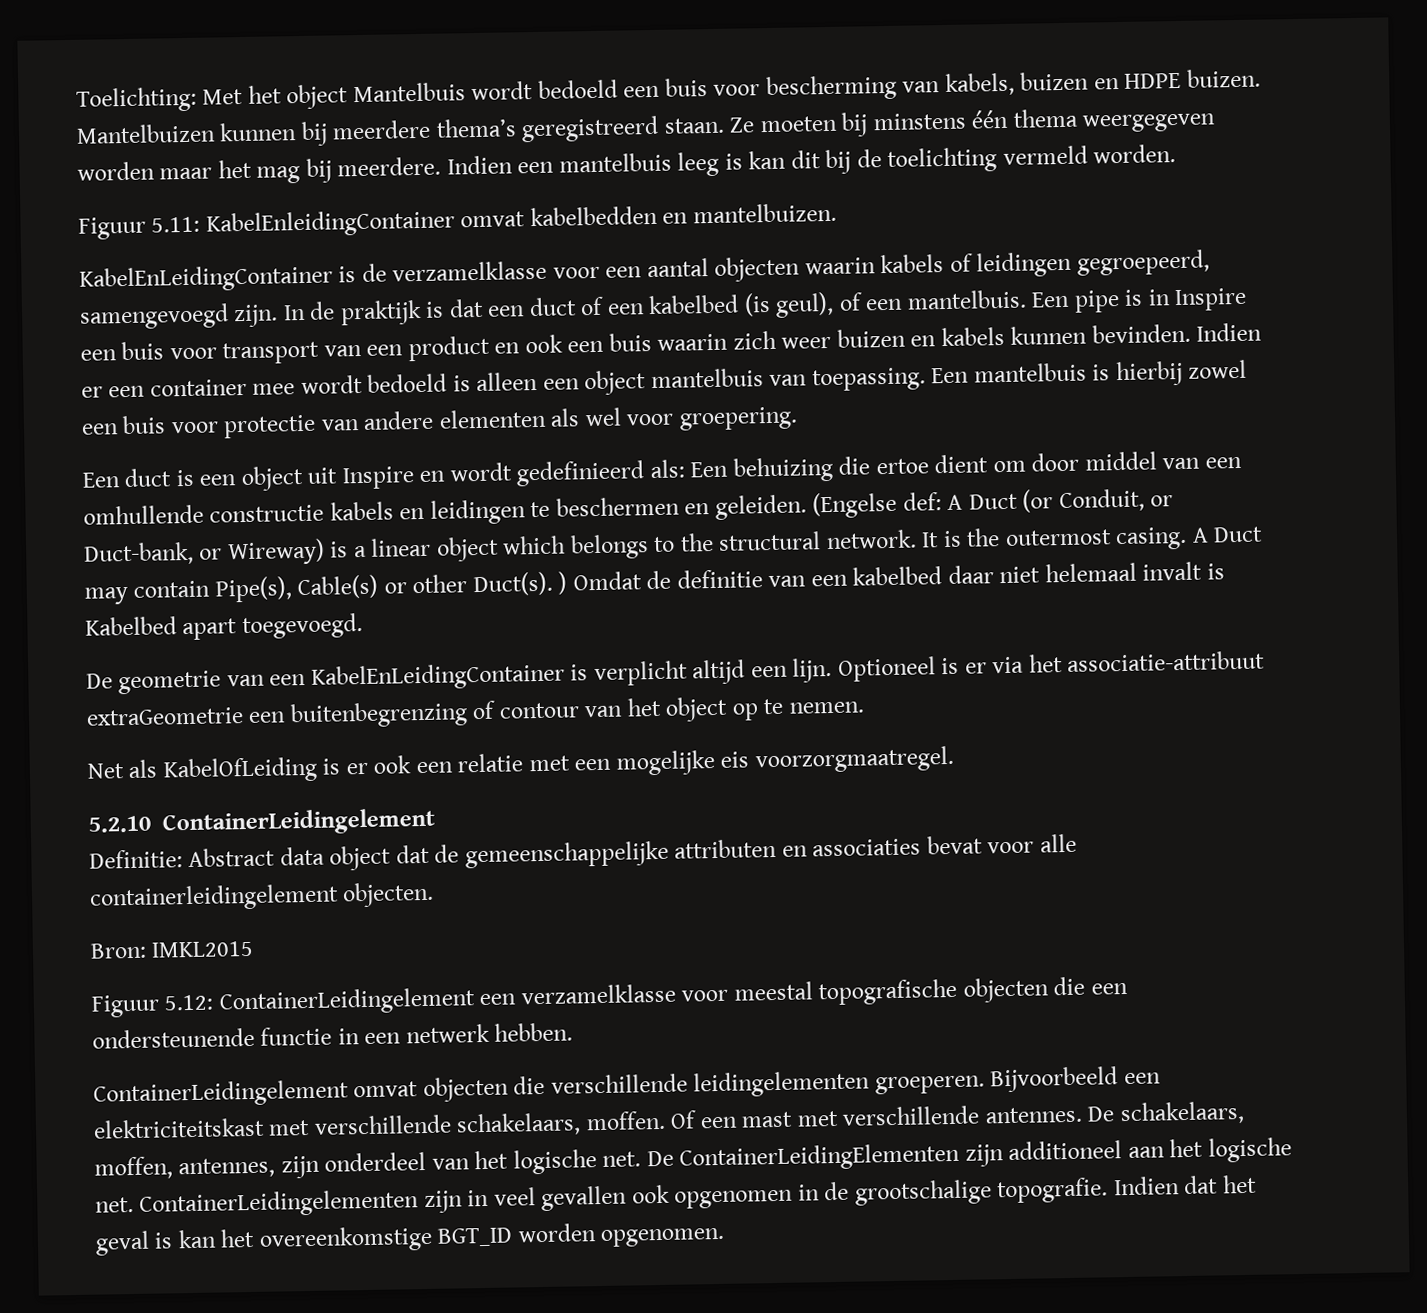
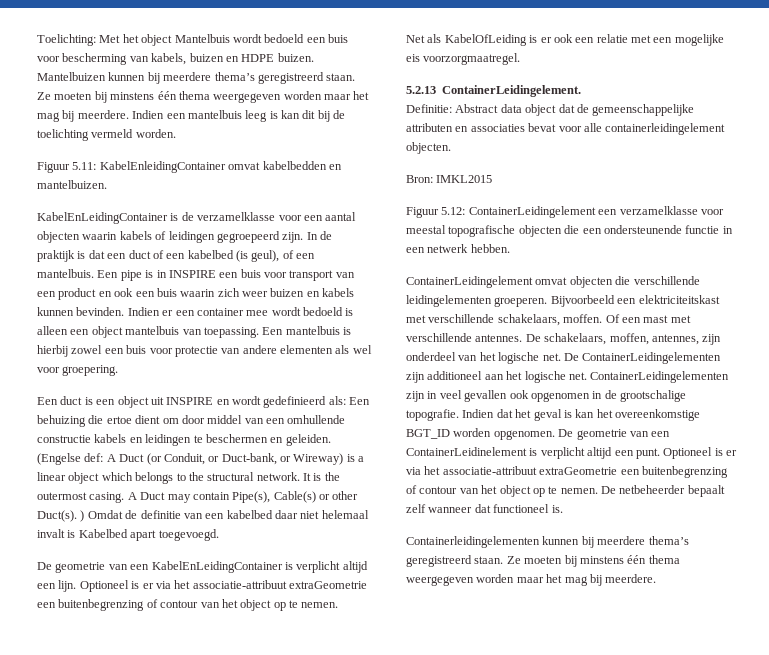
[1076,249,1210,276] [79,303,229,330] gegroepeerd, samengevoegd -> [216,231,280,243] gegroepeerd
[1174,287,1248,312] Inspire -> [168,270,216,278] INSPIRE
[341,466,415,490] Inspire -> [166,397,214,405] INSPIRE
[88,807,435,837] 5.2.10 ContainerLeidingelement -> [406,85,582,97] 5.2.13 ContainerLeidingelement.
[679,1142,961,1172] ContainerLeidingElementen -> [582,352,722,364] ContainerLeidingelementen
(726, 1237) none -> [558,429,671,440] [406,447,737,459] [406,466,728,478] [406,485,725,497] [406,504,563,513] [406,536,689,548] [406,555,680,567] [406,574,657,586] De geometrie van een ContainerLeidinelement is verplicht altijd een punt. Optioneel is er via het associatie-attribuut extraGeometrie een buitenbegrenzing of contour van het object op te nemen. De netbeheerder bepaalt zelf wanneer dat functioneel is. // Containerleidingelementen kunnen bij meerdere thema’s geregistreerd staan. Ze moeten bij minstens één thema weergegeven worden maar het mag bij meerdere.

